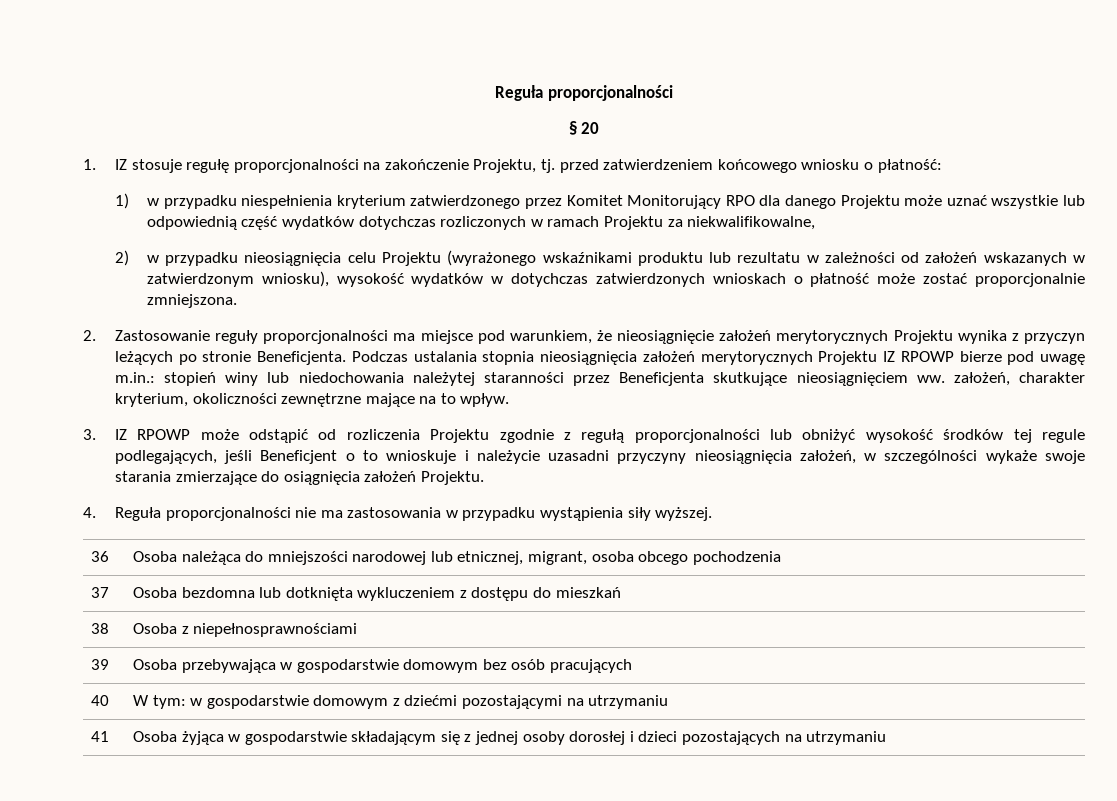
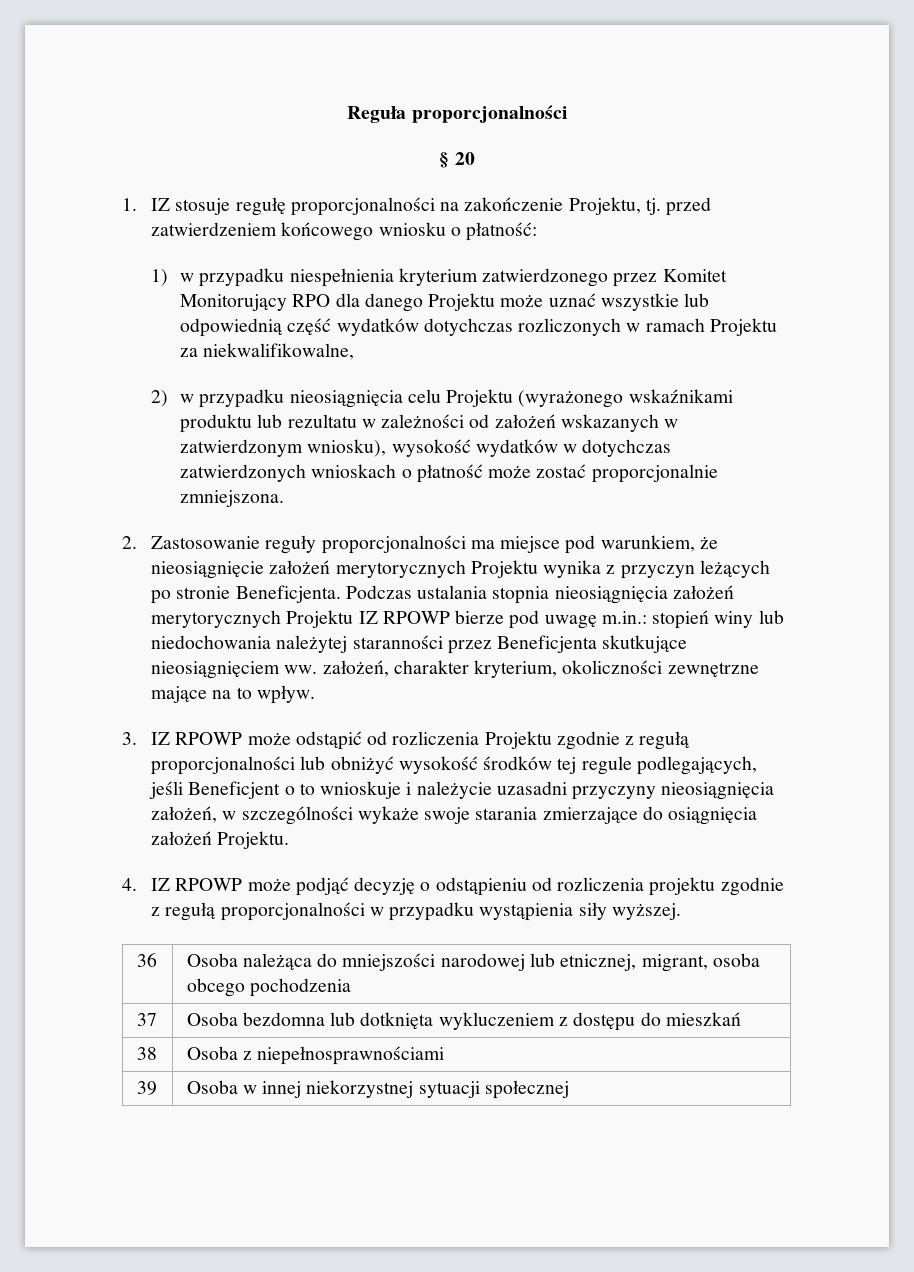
[114,507,442,521] Reguła proporcjonalności nie ma zastosowania -> [151,877,784,896] [151,902,365,921] IZ RPOWP może podjąć decyzję o odstąpieniu od rozliczenia projektu zgodnie z regułą proporcjonalności
[181,659,633,673] [90,695,109,706] [132,695,669,709] [90,731,109,742] [132,731,887,745] przebywająca w gospodarstwie domowym bez osób pracujących // 40 | W tym: w gospodarstwie domowym z dziećmi pozostającymi na utrzymaniu // 41 | Osoba żyjąca w gospodarstwie składającym się z jednej osoby dorosłej i dzieci pozostających na utrzymaniu -> [242,1080,570,1099] w innej niekorzystnej sytuacji społecznej

